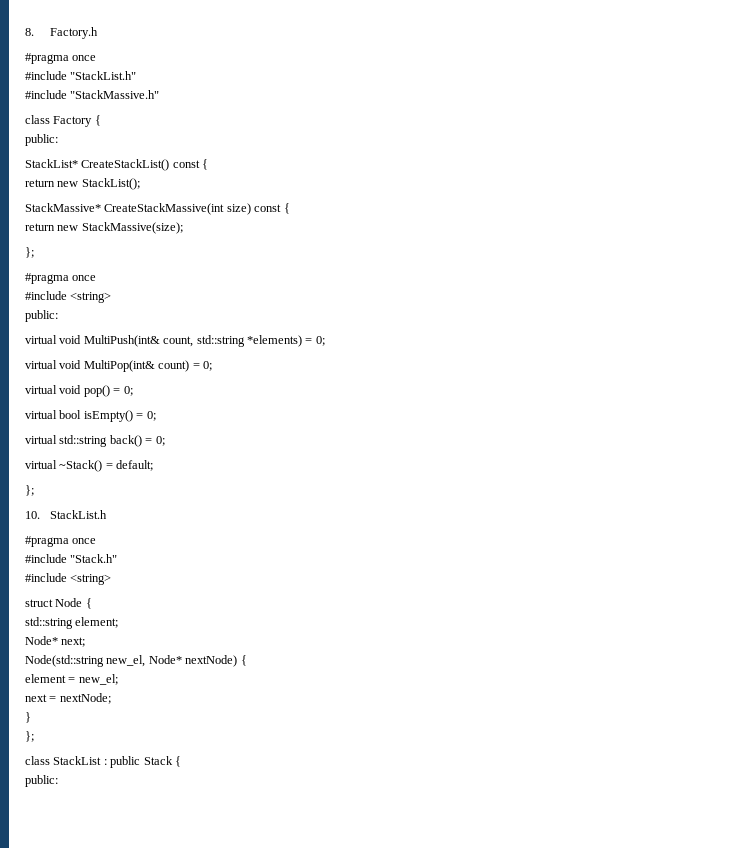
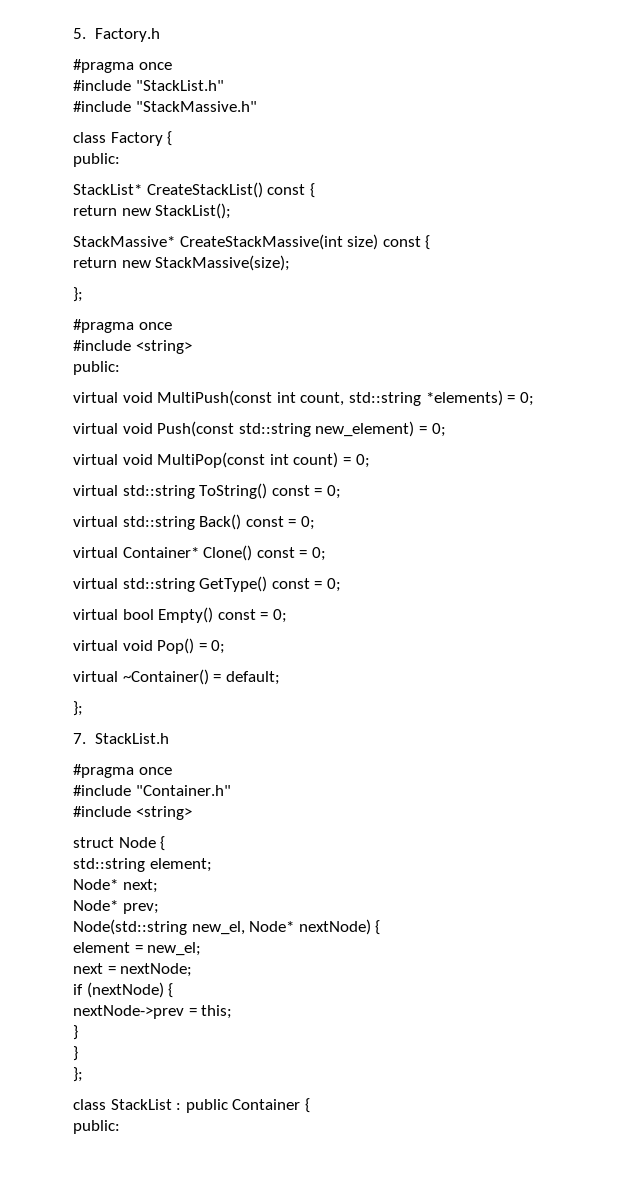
[25,28,34,36] 8. -> [73,28,86,39] 5.
[83,335,160,347] MultiPush(int& -> [157,390,296,406] MultiPush(const int
[83,360,212,372] [25,385,110,397] MultiPop(int& count) = 0; // virtual void pop() -> [157,421,446,437] [73,452,370,468] [73,483,341,499] [73,514,315,530] [73,545,326,561] [73,576,310,592] Push(const std::string new_element) = 0; // virtual void MultiPop(const int count) = 0; // virtual std::string ToString() const = 0; // virtual std::string Back() const = 0; // virtual Container* Clone() const = 0; // virtual std::string GetType() const
[83,410,156,422] [25,435,165,447] [25,460,103,472] isEmpty() = 0; // virtual std::string back() = 0; // virtual ~Stack() -> [158,607,287,623] [73,638,226,654] [73,669,209,685] Empty() const = 0; // virtual void Pop() = 0; // virtual ~Container()
[25,511,40,519] 10. -> [73,733,86,744] 7.
[70,554,118,563] "Stack.h" -> [135,785,231,796] "Container.h"
(86, 642) none -> [73,900,159,914] // Node* prev;
(111, 698) none -> [73,982,174,998] [73,1005,233,1019] [73,1025,78,1040] // if (nextNode) { // nextNode->prev = this; // }
[143,756,173,765] Stack -> [232,1099,301,1110] Container

